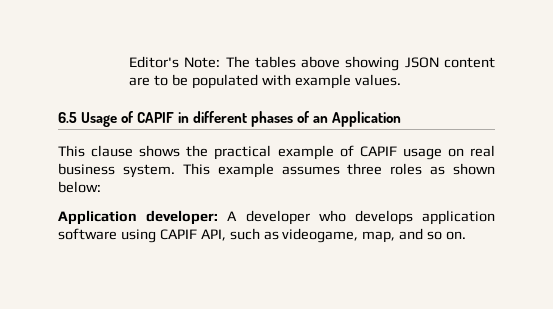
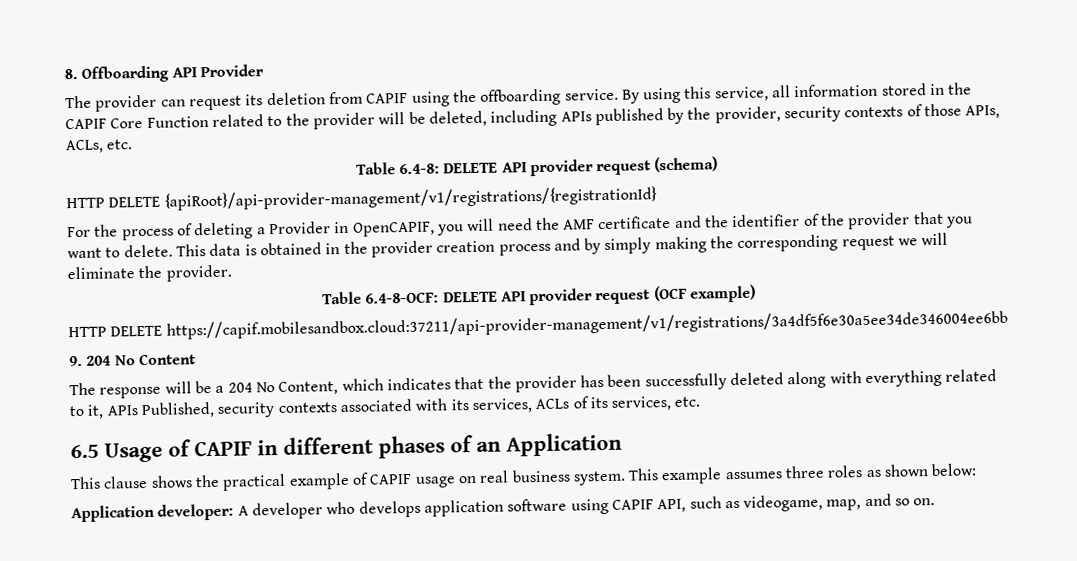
[129,56,496,71] [129,74,401,89] Editor's Note: The tables above showing JSON content are to be populated with example values. -> [64,64,264,83] [65,82,973,112] [65,103,1001,130] [65,139,133,154] [355,156,719,177] [66,186,657,211] [67,211,974,241] [67,232,949,259] [67,264,232,282] [321,284,757,306] [68,309,1008,340] [69,353,196,367] [69,369,998,399] [69,395,701,419] 8. Offboarding API Provider // The provider can request its deletion from CAPIF using the offboarding service. By using this service, all information stored in the CAPIF Core Function related to the provider will be deleted, including APIs published by the provider, security contexts of those APIs, ACLs, etc. // Table 6.4-8: DELETE API provider request (schema) // HTTP DELETE {apiRoot}/api-provider-management/v1/registrations/{registrationId} // For the process of deleting a Provider in OpenCAPIF, you will need the AMF certificate and the identifier of the provider that you want to delete. This data is obtained in the provider creation process and by simply making the corresponding request we will eliminate the provider. // Table 6.4-8-OCF: DELETE API provider request (OCF example) // HTTP DELETE https://capif.mobilesandbox.cloud:37211/api-provider-management/v1/registrations/3a4df5f6e30a5ee34de346004ee6bb // 9. 204 No Content // The response will be a 204 No Content, which indicates that the provider has been successfully deleted along with everything related to it, APIs Published, security contexts associated with its services, ACLs of its services, etc.

